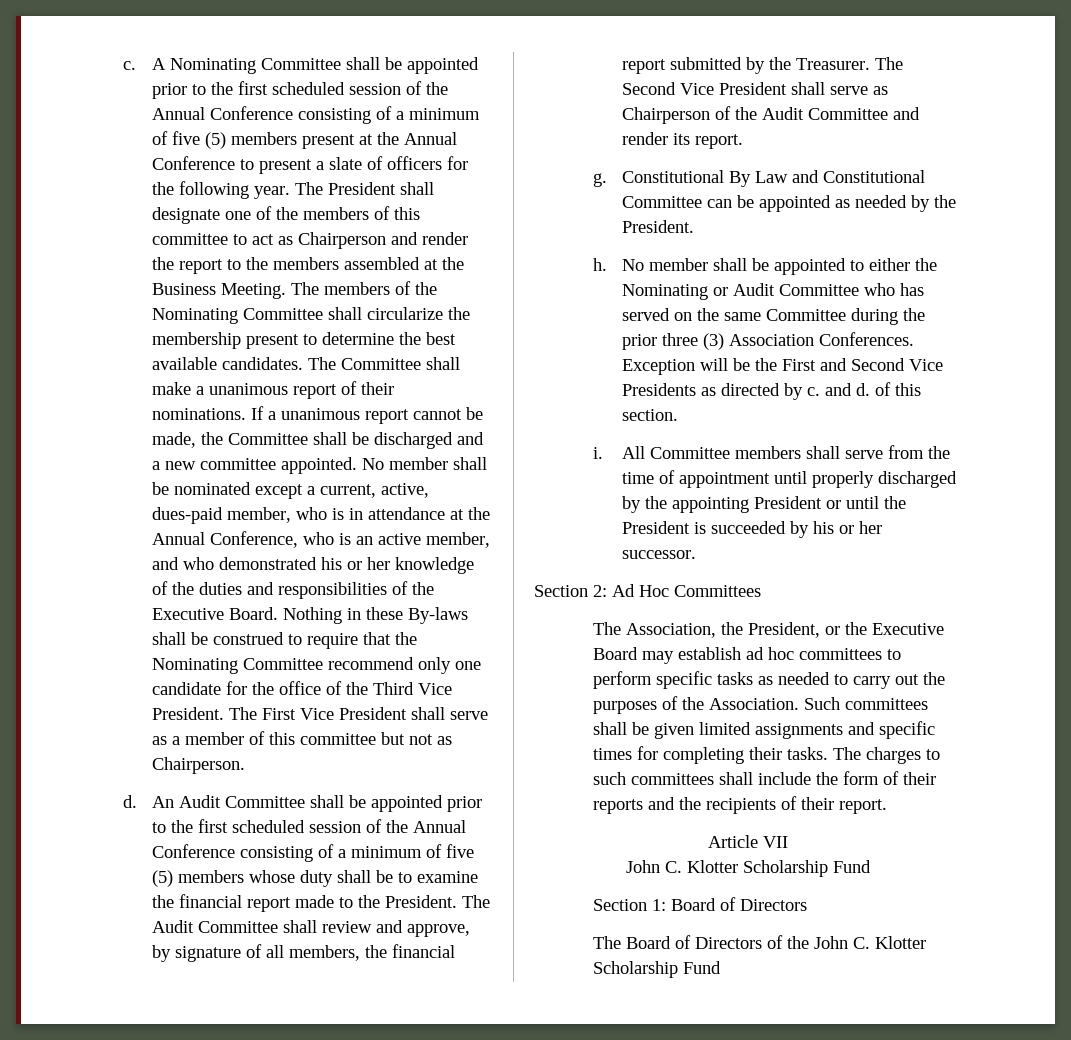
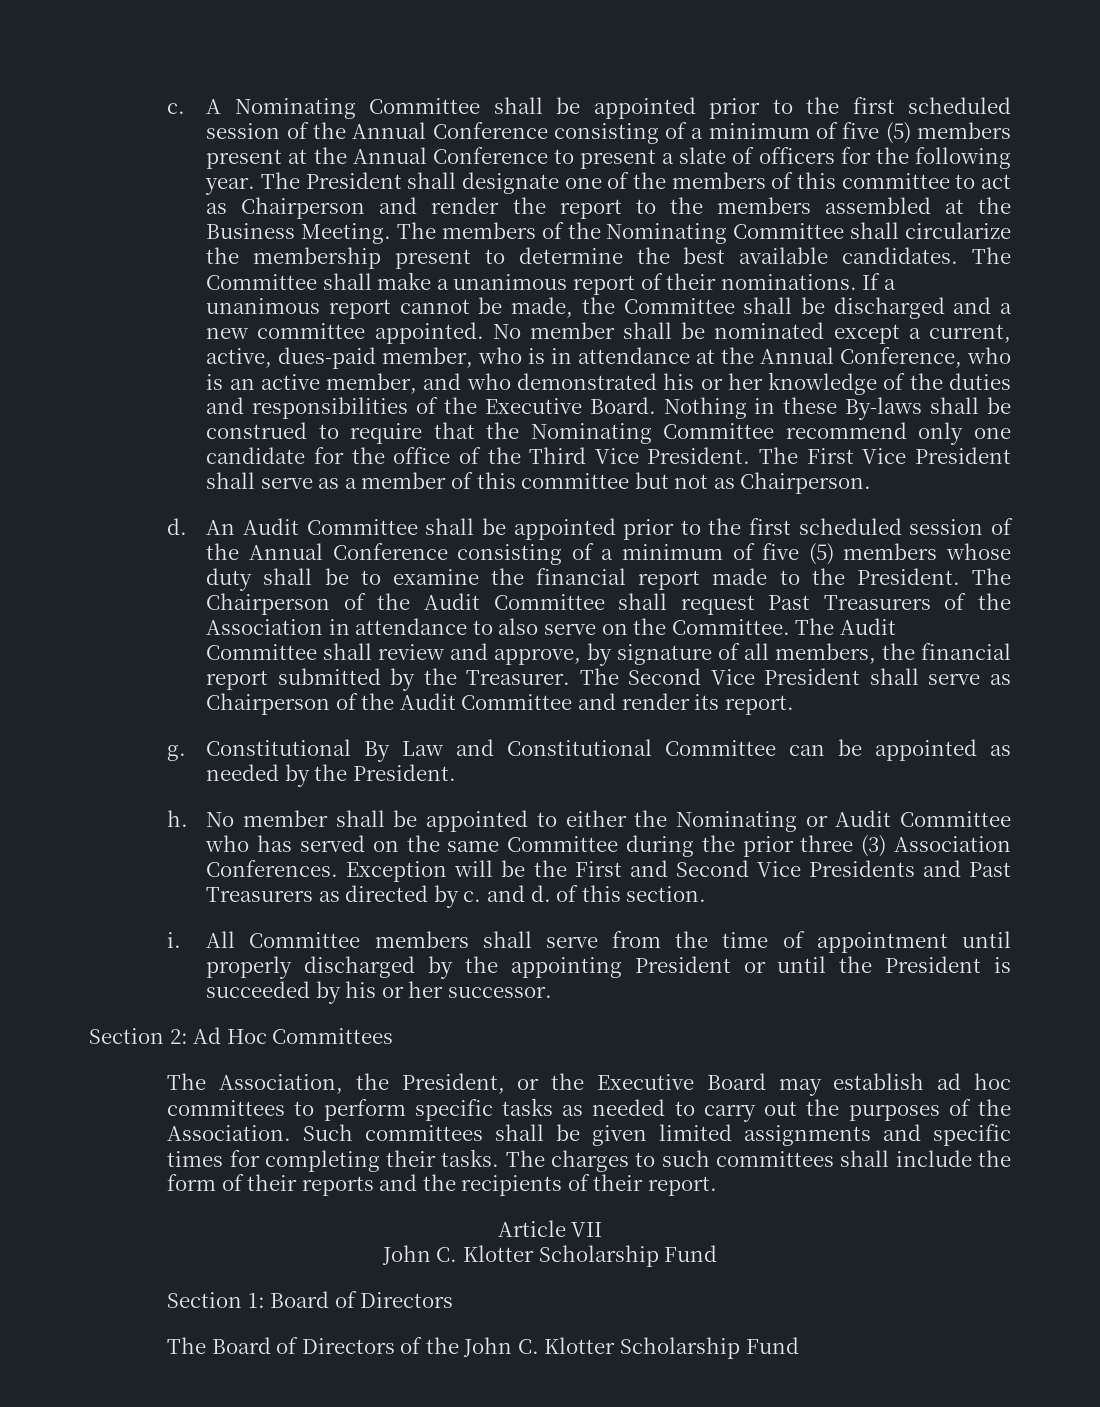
(491, 901) none -> [206,593,1011,615] [206,618,835,635] Chairperson of the Audit Committee shall request Past Treasurers of the Association in attendance to also serve on the Committee. The
(697, 389) none -> [922,860,1012,877] [206,887,314,902] and Past Treasurers

